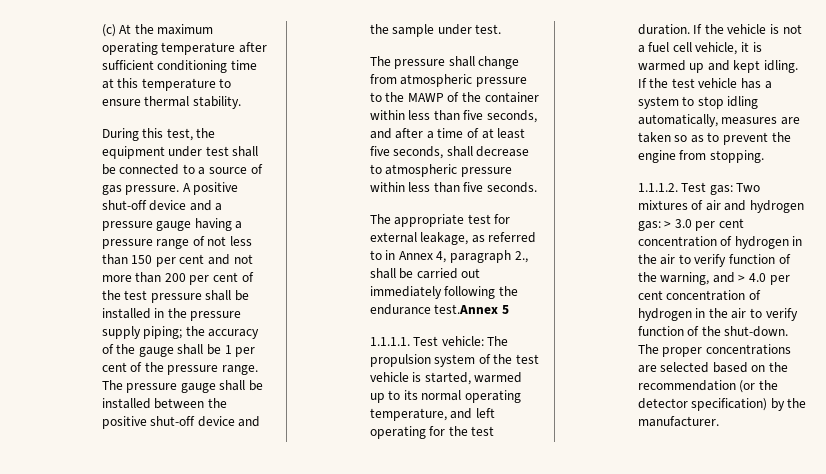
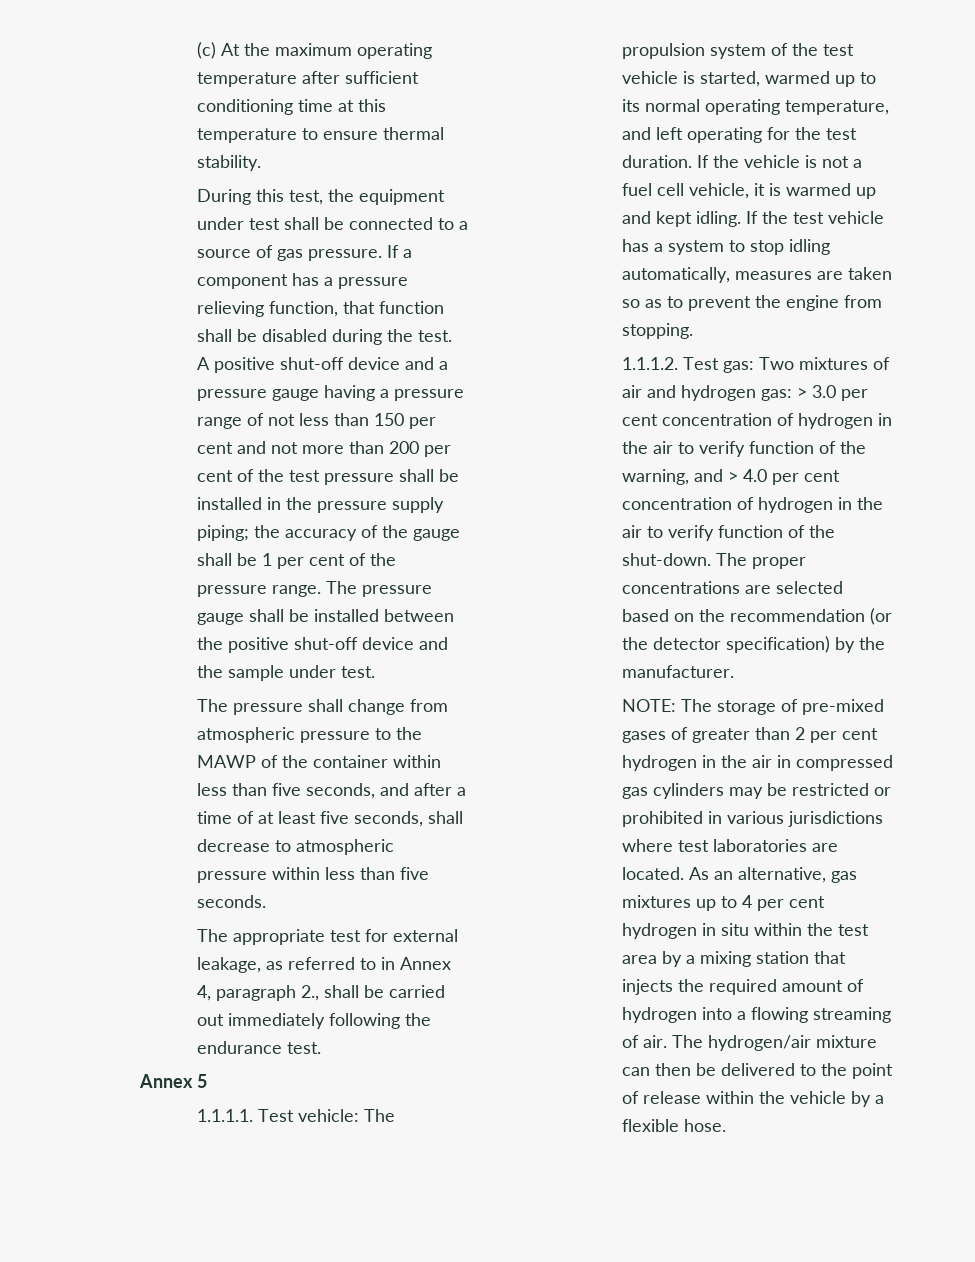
(180, 190) none -> [387,245,413,258] [197,273,409,289] [197,301,445,317] [197,329,453,345] If a component has a pressure relieving function, that function shall be disabled during the test.
[434,304,499,314] test.Annex -> [287,1042,322,1054] [138,1074,193,1088] test. // Annex
(719, 421) none -> [622,699,885,715] [622,727,879,743] [622,755,894,771] [622,783,892,799] [622,811,884,827] [622,839,839,852] [622,867,858,883] [622,895,826,911] [622,923,870,939] [622,951,847,967] [622,979,865,995] [622,1007,892,1023] [622,1035,878,1051] [622,1063,894,1079] [622,1091,885,1107] [622,1119,727,1132] // NOTE: The storage of pre-mixed gases of greater than 2 per cent hydrogen in the air in compressed gas cylinders may be restricted or prohibited in various jurisdictions where test laboratories are located. As an alternative, gas mixtures up to 4 per cent hydrogen in situ within the test area by a mixing station that injects the required amount of hydrogen into a flowing streaming of air. The hydrogen/air mixture can then be delivered to the point of release within the vehicle by a flexible hose.

